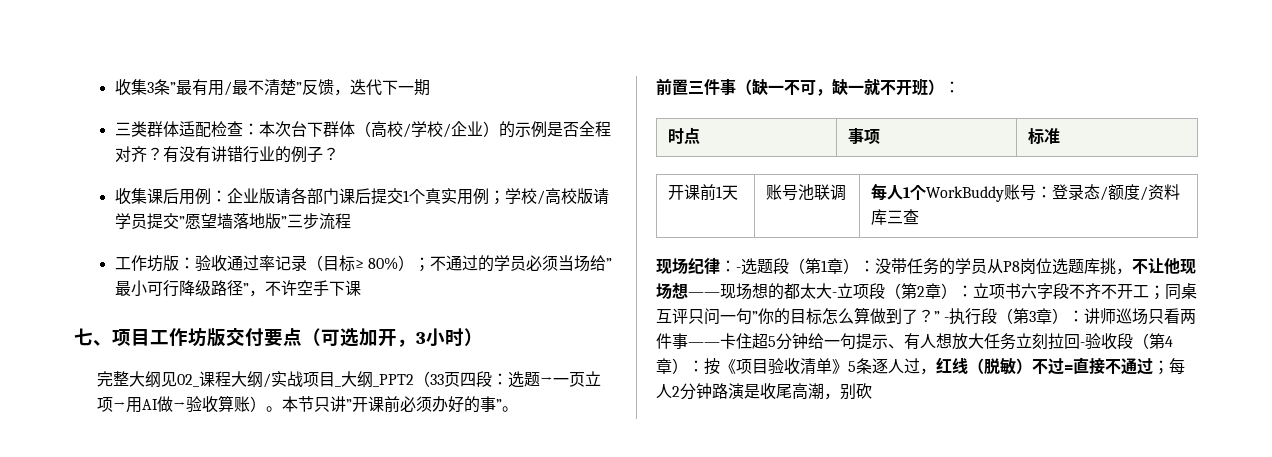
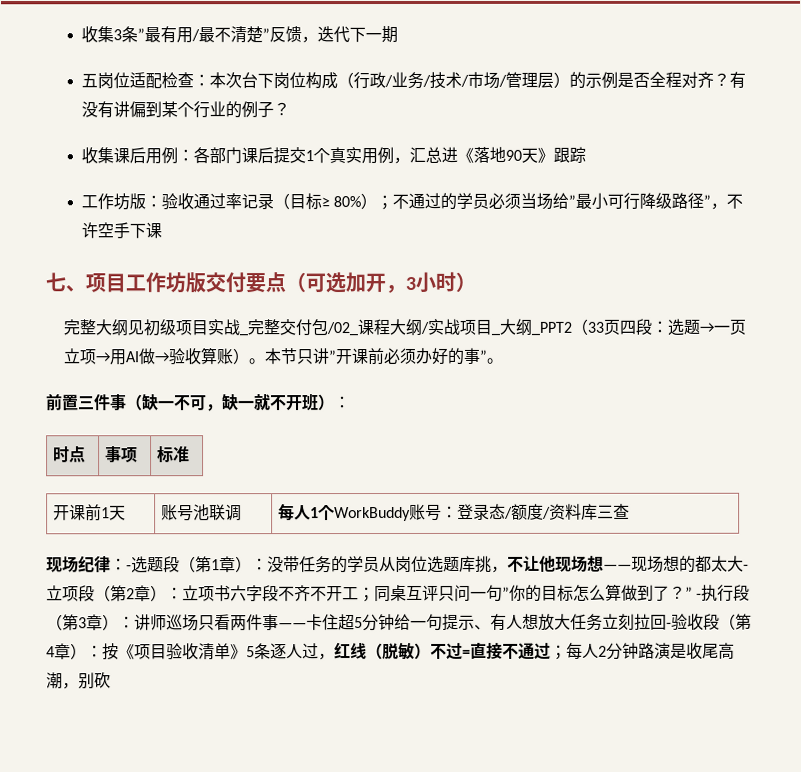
[114,121,179,137] 三类群体 -> [81,72,131,89] 五岗位
[322,121,483,138] 群体（高校/学校/企业 -> [273,71,555,90] 岗位构成（行政/业务/技术/市场/管理层
[226,146,243,162] 错 -> [129,101,195,119] 偏到某个
[226,188,291,205] 企业版请 -> (195, 155) none
[488,188,609,205] [114,213,351,230] ；学校/高校版请学员提交”愿望墙落地版”三步流程 -> [393,146,587,165] ，汇总进《落地90天》跟踪
[177,374,200,387] 02_ -> [143,319,359,337] 初级项目实战_完整交付包/02_
[1003,261,1020,272] P8 -> (396, 565) none

